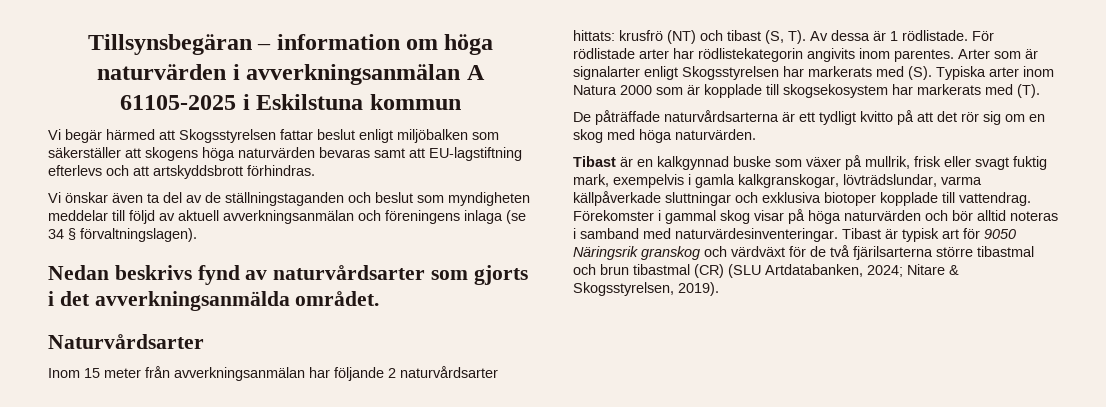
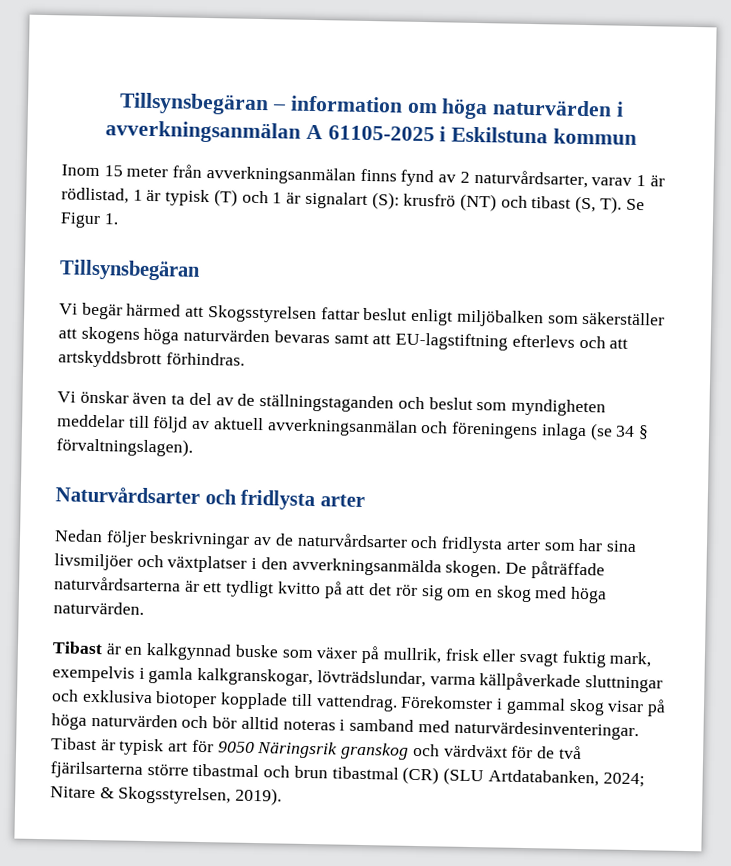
(461, 102) none -> [61,164,665,189] [61,187,645,214] [60,212,119,229] [59,259,201,281] // Inom 15 meter från avverkningsanmälan finns fynd av 2 naturvårdsarter, varav 1 är rödlistad, 1 är typisk (T) och 1 är signalart (S): krusfrö (NT) och tibast (S, T). Se Figur 1. // Tillsynsbegäran
[48,265,528,285] [48,291,380,311] [48,334,204,349] [48,366,498,381] [573,30,994,44] [573,48,1038,62] [573,66,1054,80] [573,84,1040,98] Nedan beskrivs fynd av naturvårdsarter som gjorts i det avverkningsanmälda området. // Naturvårdsarter // Inom 15 meter från avverkningsanmälan har följande 2 naturvårdsarter hittats: krusfrö (NT) och tibast (S, T). Av dessa är 1 rödlistade. För rödlistade arter har rödlistekategorin angivits inom parentes. Arter som är signalarter enligt Skogsstyrelsen har markerats med (S). Typiska arter inom Natura 2000 som är kopplade till skogsekosystem har markerats med (T). // -> [55,486,365,511] [54,529,637,554] [54,553,502,578] Naturvårdsarter och fridlysta arter // Nedan följer beskrivningar av de naturvårdsarter och fridlysta arter som har sina livsmiljöer och växtplatser i den avverkningsanmälda skogen.

